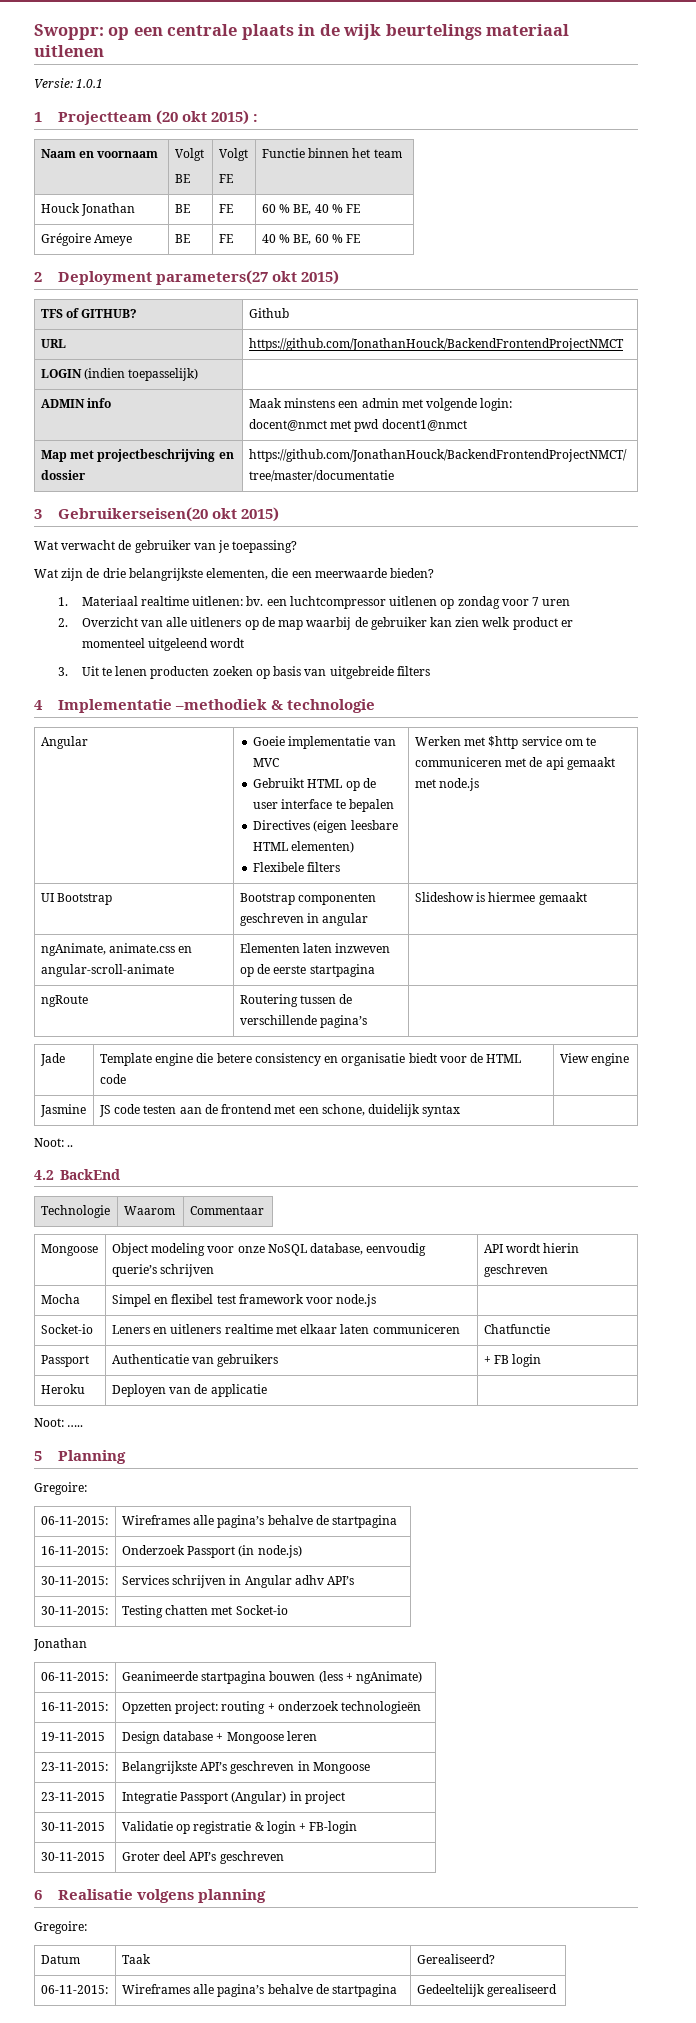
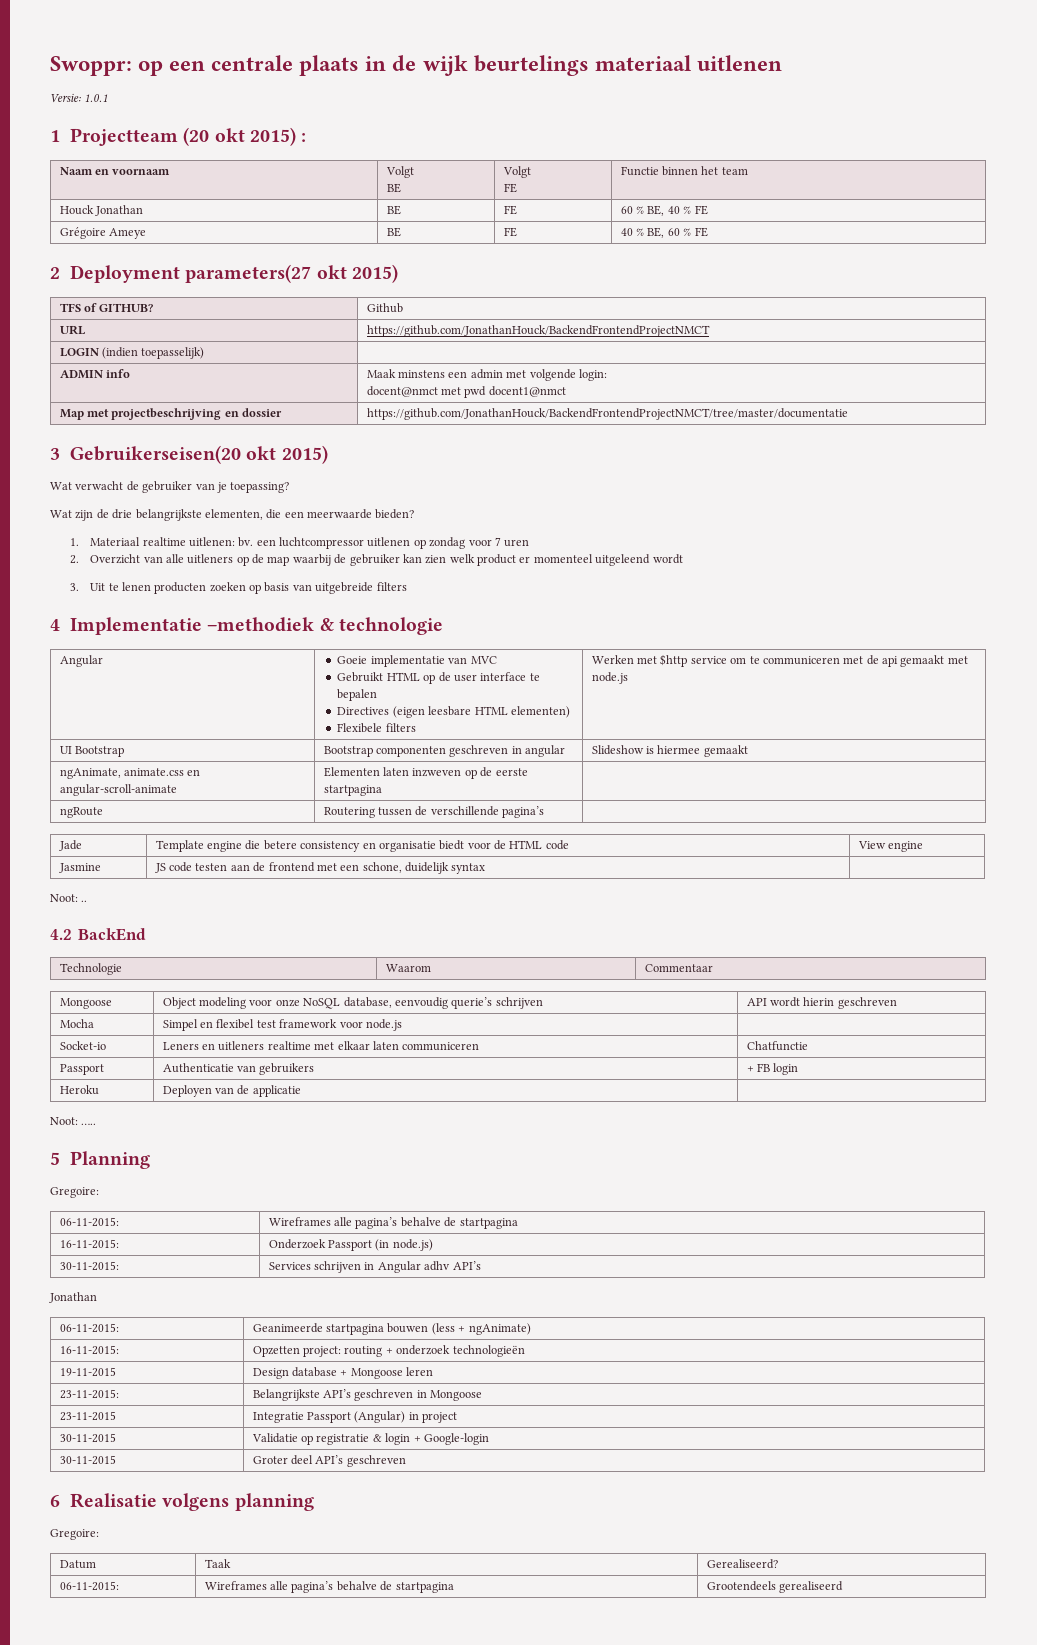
[40,1606,108,1615] [121,1605,288,1618] // 30-11-2015: | Testing chatten met Socket-io -> (481, 1265) none
[309,1821,358,1834] FB-login -> [423,1433,489,1445] Google-login
[416,1984,485,1997] Gedeeltelijk -> [706,1581,776,1591] Grootendeels

